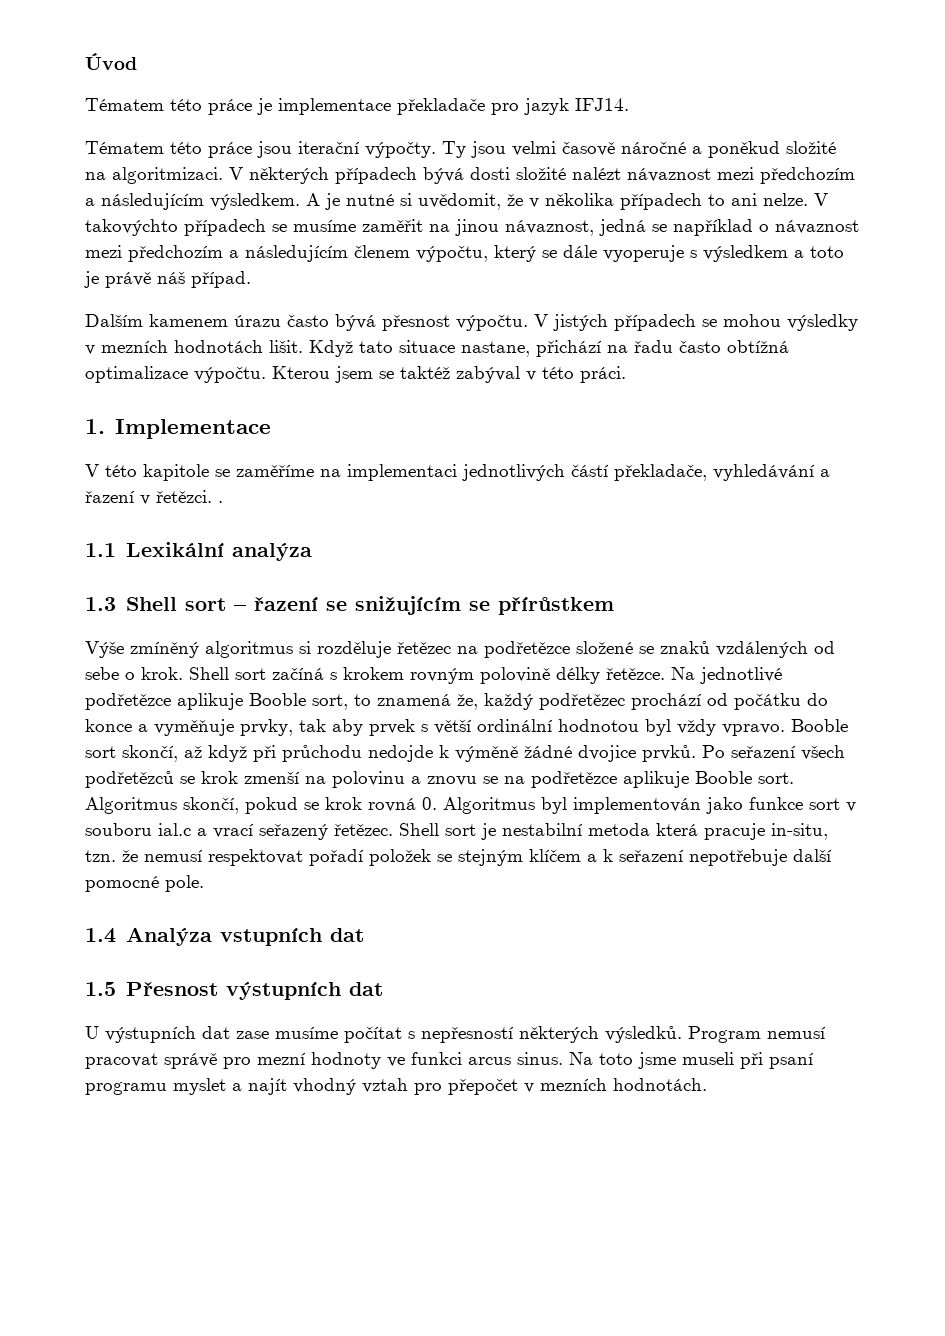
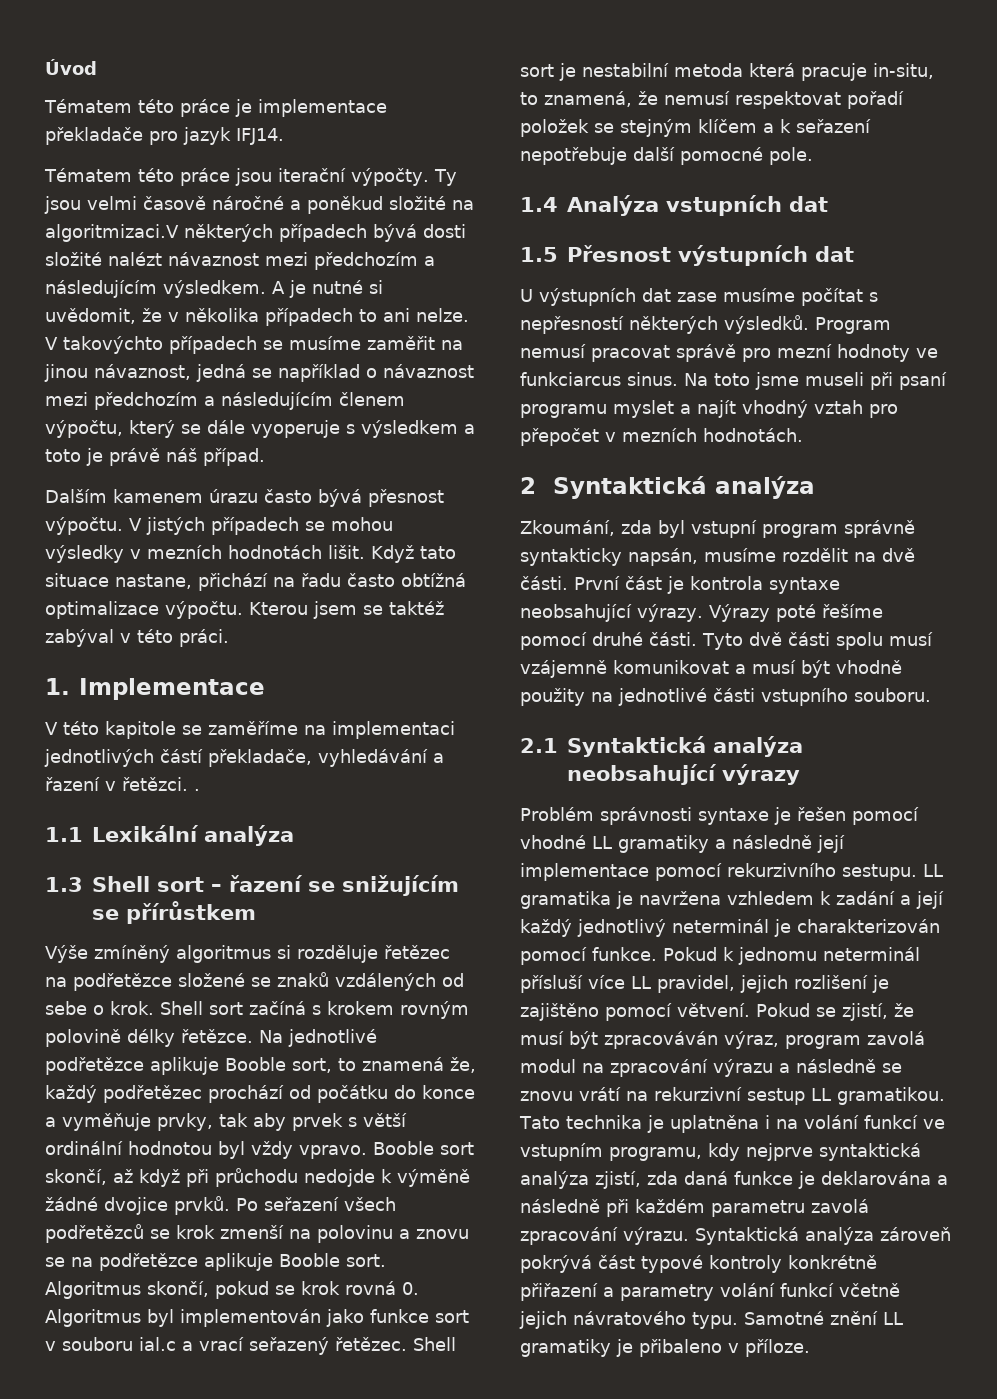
[112,167,243,184] algoritmizaci. V -> [45,224,179,242] algoritmizaci.V
[85,850,116,862] tzn. -> [520,91,632,107] to znamená,
[411,1052,511,1065] funkci arcus -> [520,372,621,386] funkciarcus
(707, 1084) none -> [520,476,815,499] [520,520,915,538] [520,548,915,566] [520,576,840,594] [520,604,883,622] [520,632,933,650] [520,660,902,678] [520,688,931,706] [520,736,803,757] [567,764,800,785] [520,807,919,825] [520,835,845,853] [520,863,943,881] [520,891,944,909] [520,919,940,937] [520,947,920,965] [520,975,889,993] [520,1003,914,1021] [520,1031,925,1049] [520,1059,902,1077] [520,1087,945,1105] [519,1115,945,1133] [520,1143,921,1161] [520,1171,948,1189] [520,1199,869,1217] [520,1227,951,1245] [520,1255,877,1273] [520,1283,900,1301] [519,1311,903,1329] [520,1339,810,1357] // 2 Syntaktická analýza // Zkoumání, zda byl vstupní program správně syntakticky napsán, musíme rozdělit na dvě části. První část je kontrola syntaxe neobsahující výrazy. Výrazy poté řešíme pomocí druhé části. Tyto dvě části spolu musí vzájemně komunikovat a musí být vhodně použity na jednotlivé části vstupního souboru. // 2.1 Syntaktická analýza neobsahující výrazy // Problém správnosti syntaxe je řešen pomocí vhodné LL gramatiky a následně její implementace pomocí rekurzivního sestupu. LL gramatika je navržena vzhledem k zadání a její každý jednotlivý neterminál je charakterizován pomocí funkce. Pokud k jednomu neterminál přísluší více LL pravidel, jejich rozlišení je zajištěno pomocí větvení. Pokud se zjistí, že musí být zpracováván výraz, program zavolá modul na zpracování výrazu a následně se znovu vrátí na rekurzivní sestup LL gramatikou. Tato technika je uplatněna i na volání funkcí ve vstupním programu, kdy nejprve syntaktická analýza zjistí, zda daná funkce je deklarována a následně při každém parametru zavolá zpracování výrazu. Syntaktická analýza zároveň pokrývá část typové kontroly konkrétně přiřazení a parametry volání funkcí včetně jejich návratového typu. Samotné znění LL gramatiky je přibaleno v příloze.

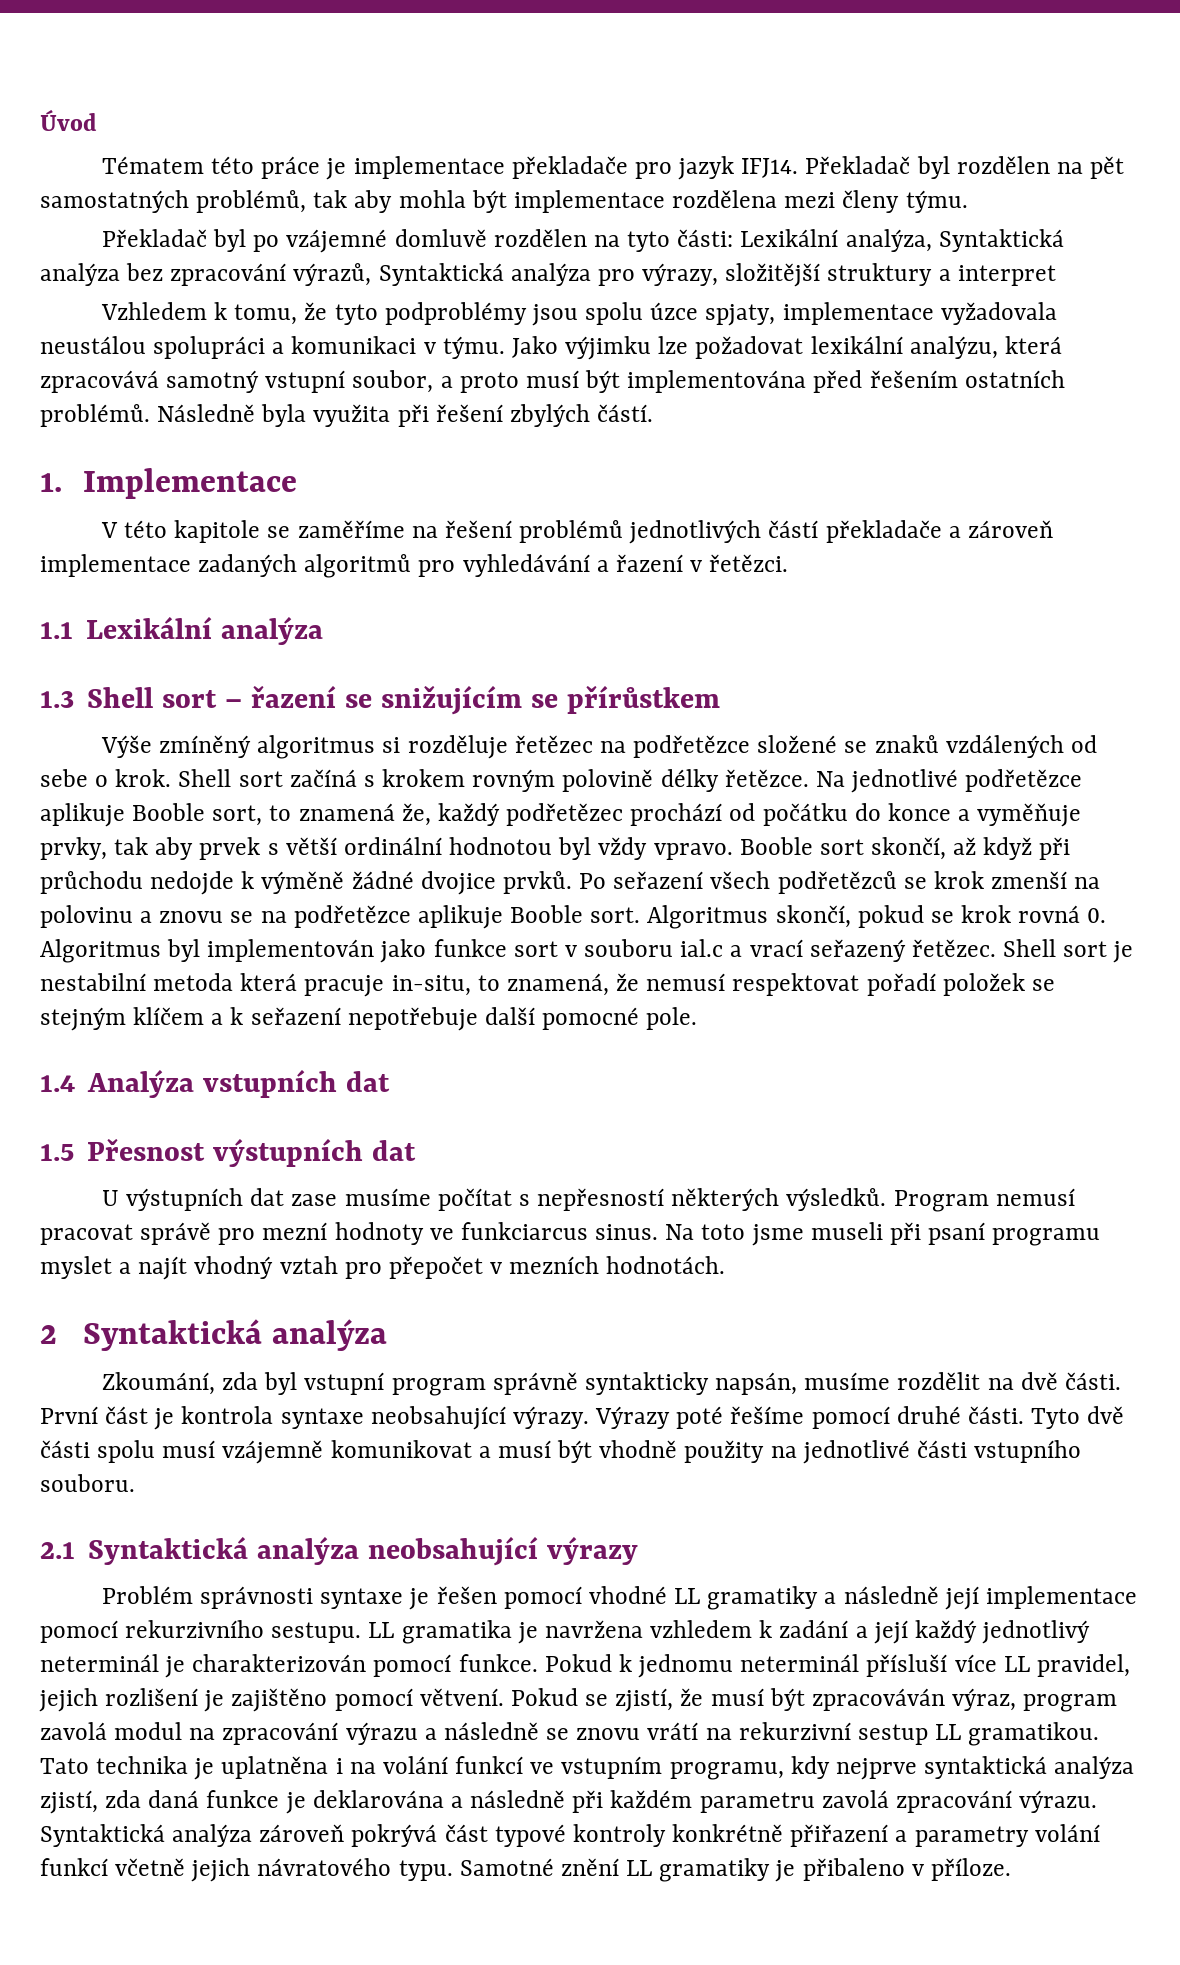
[44,168,457,186] [44,196,474,214] [45,224,466,242] [45,252,435,270] [45,280,383,298] [45,308,469,326] [45,336,463,354] [44,364,474,382] [45,392,405,410] [45,420,475,438] [45,448,265,466] [45,489,444,507] [45,517,393,535] [45,545,456,563] [45,573,466,591] [45,601,444,619] [45,629,229,647] // Tématem této práce jsou iterační výpočty. Ty jsou velmi časově náročné a poněkud složité na algoritmizaci.V některých případech bývá dosti složité nalézt návaznost mezi předchozím a následujícím výsledkem. A je nutné si uvědomit, že v několika případech to ani nelze. V takovýchto případech se musíme zaměřit na jinou návaznost, jedná se například o návaznost mezi předchozím a následujícím členem výpočtu, který se dále vyoperuje s výsledkem a toto je právě náš případ. // Dalším kamenem úrazu často bývá přesnost výpočtu. V jistých případech se mohou výsledky v mezních hodnotách lišit. Když tato situace nastane, přichází na řadu často obtížná optimalizace výpočtu. Kterou jsem se taktéž zabýval v této práci. -> [805,156,1124,179] [40,190,968,213] [101,229,1064,253] [40,263,1056,287] [100,302,1057,326] [40,336,1062,360] [40,370,1065,393] [40,404,654,427] Překladač byl rozdělen na pět samostatných problémů, tak aby mohla být implementace rozdělena mezi členy týmu. // Překladač byl po vzájemné domluvě rozdělen na tyto části: Lexikální analýza, Syntaktická analýza bez zpracování výrazů, Syntaktická analýza pro výrazy, složitější struktury a interpret // Vzhledem k tomu, že tyto podproblémy jsou spolu úzce spjaty, implementace vyžadovala neustálou spolupráci a komunikaci v týmu. Jako výjimku lze požadovat lexikální analýzu, která zpracovává samotný vstupní soubor, a proto musí být implementována před řešením ostatních problémů. Následně byla využita při řešení zbylých částí.
[332,721,455,739] [44,749,312,767] implementaci jednotlivých částí překladače, -> [444,520,1053,544] [40,554,456,578] řešení problémů jednotlivých částí překladače a zároveň implementace zadaných algoritmů pro
[194,789,200,791] . -> (789, 563) none

